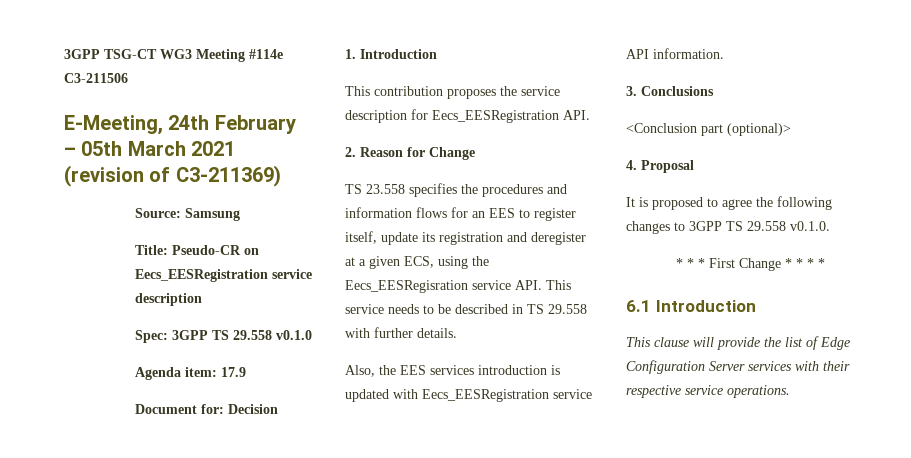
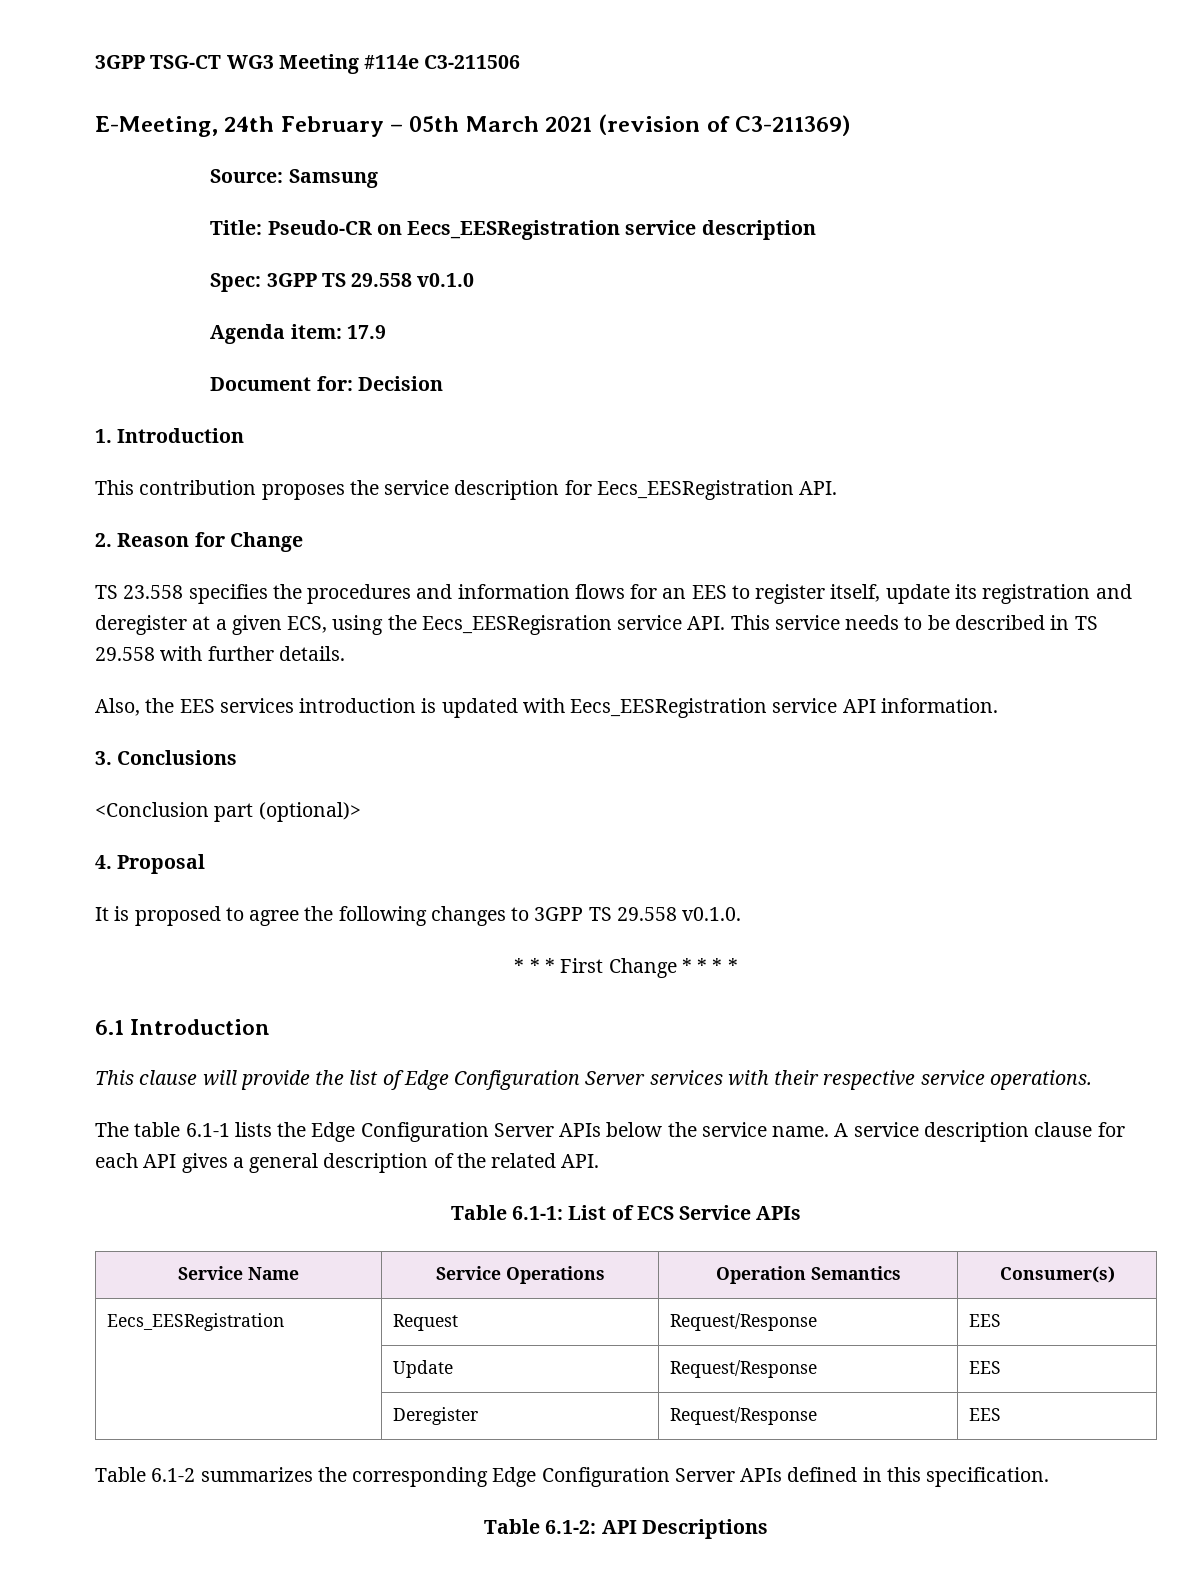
(790, 391) none -> [95,1122,1125,1142] [95,1153,600,1173] [450,1205,802,1220] [178,1266,299,1280] [435,1266,605,1284] [715,1266,901,1284] [999,1266,1115,1283] [107,1313,285,1331] [393,1314,459,1331] [670,1313,818,1331] [969,1314,1002,1327] [393,1360,454,1378] [670,1360,818,1378] [969,1361,1002,1374] [393,1407,479,1425] [670,1407,818,1425] [969,1408,1002,1421] [95,1467,1050,1487] [484,1519,768,1539] // The table 6.1-1 lists the Edge Configuration Server APIs below the service name. A service description clause for each API gives a general description of the related API. // Table 6.1-1: List of ECS Service APIs // Service Name | Service Operations | Operation Semantics | Consumer(s) // Eecs_EESRegistration | Request | Request/Response | EES // | Update | Request/Response | EES // | Deregister | Request/Response | EES // Table 6.1-2 summarizes the corresponding Edge Configuration Server APIs defined in this specification. // Table 6.1-2: API Descriptions

